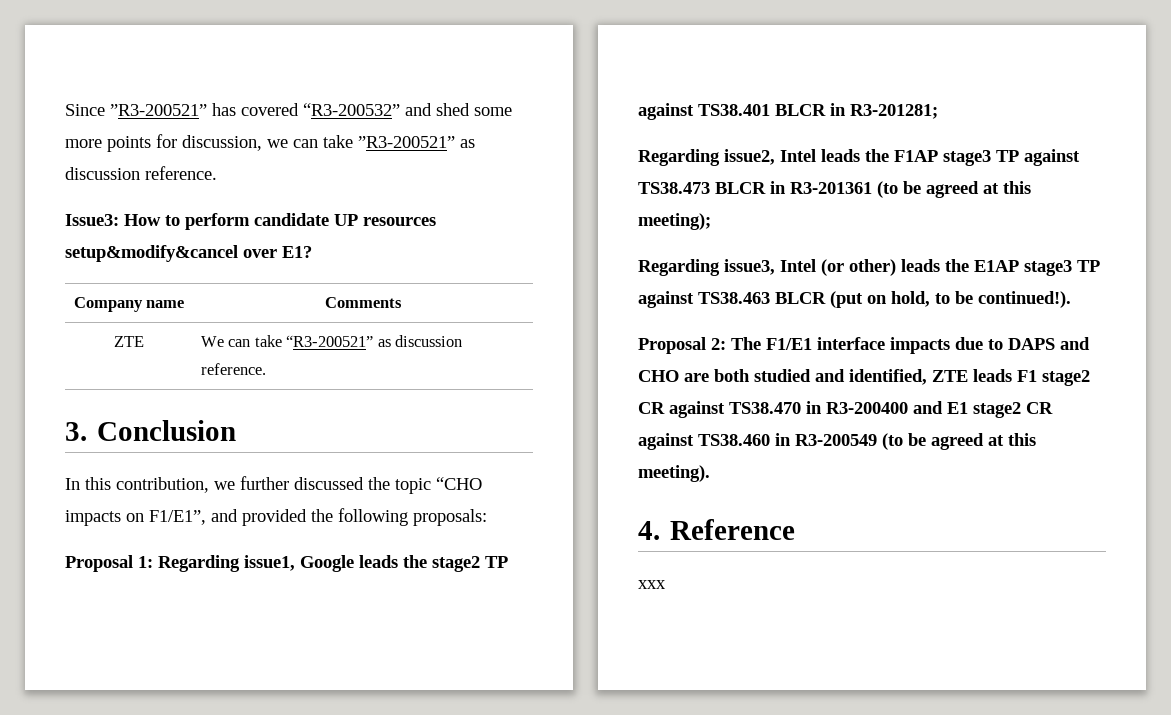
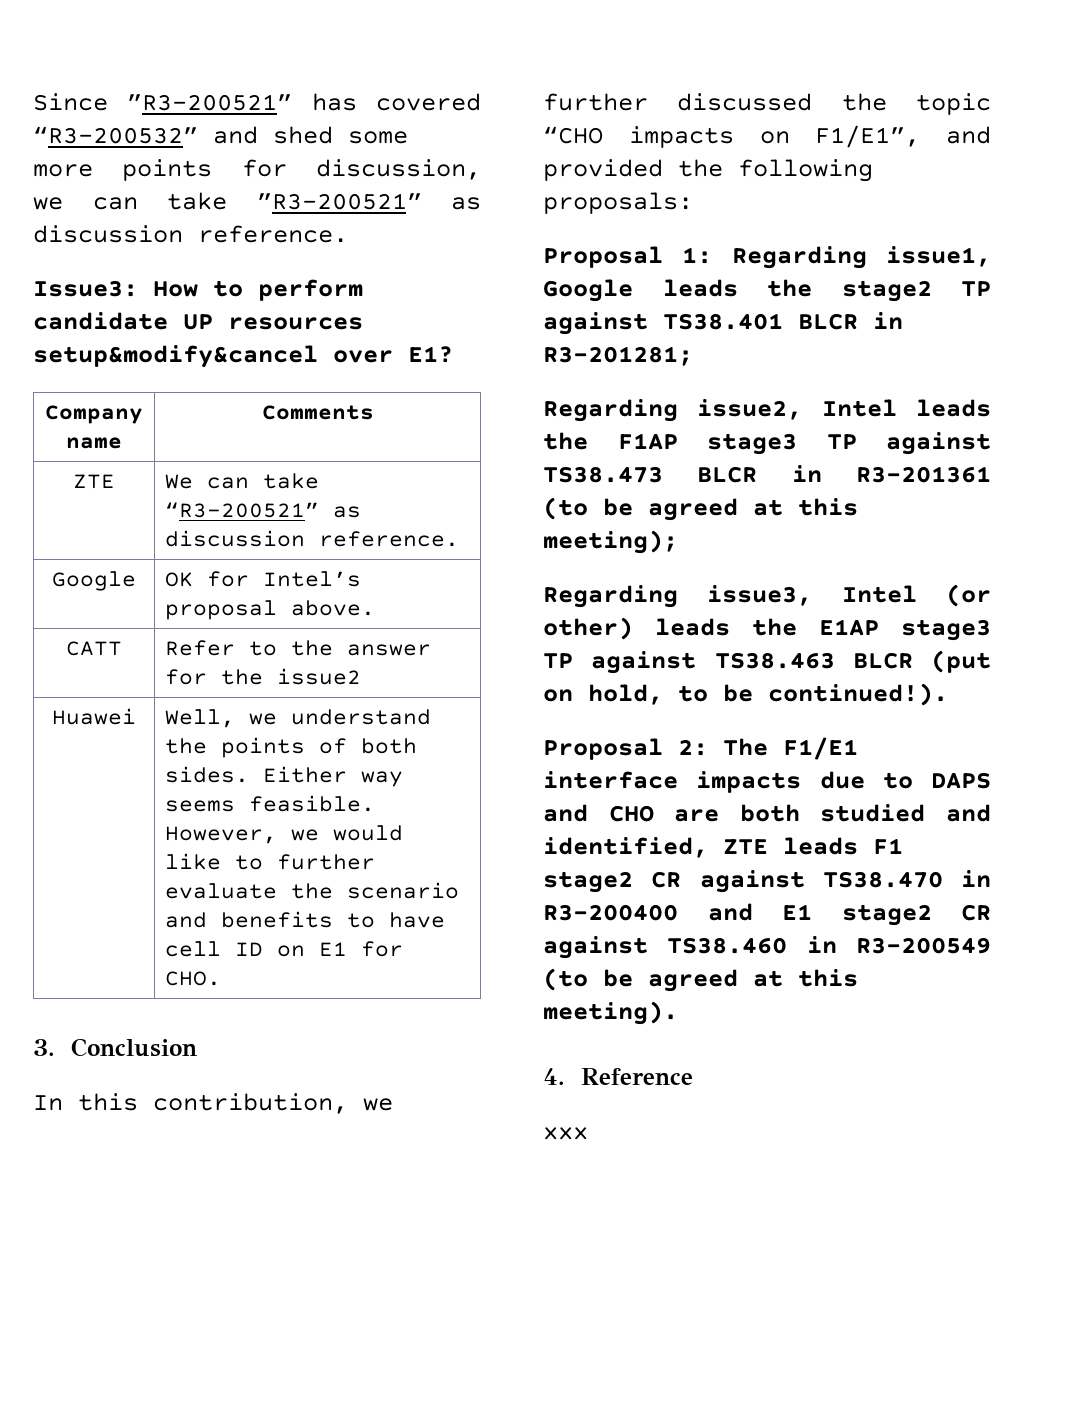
(266, 369) none -> [52,571,136,591] [164,571,361,587] [164,600,375,620] [66,641,122,656] [164,640,431,656] [164,668,361,685] [52,708,136,725] [164,709,431,728] [164,737,417,758] [164,766,403,787] [164,795,375,812] [164,825,403,844] [164,853,375,870] [164,882,459,899] [164,911,445,928] [164,941,403,957] [164,971,221,986] // Google | OK for Intel’s proposal above. // CATT | Refer to the answer for the issue2 // Huawei | Well, we understand the points of both sides. Either way seems feasible. However, we would like to further evaluate the scenario and benefits to have cell ID on E1 for CHO.

